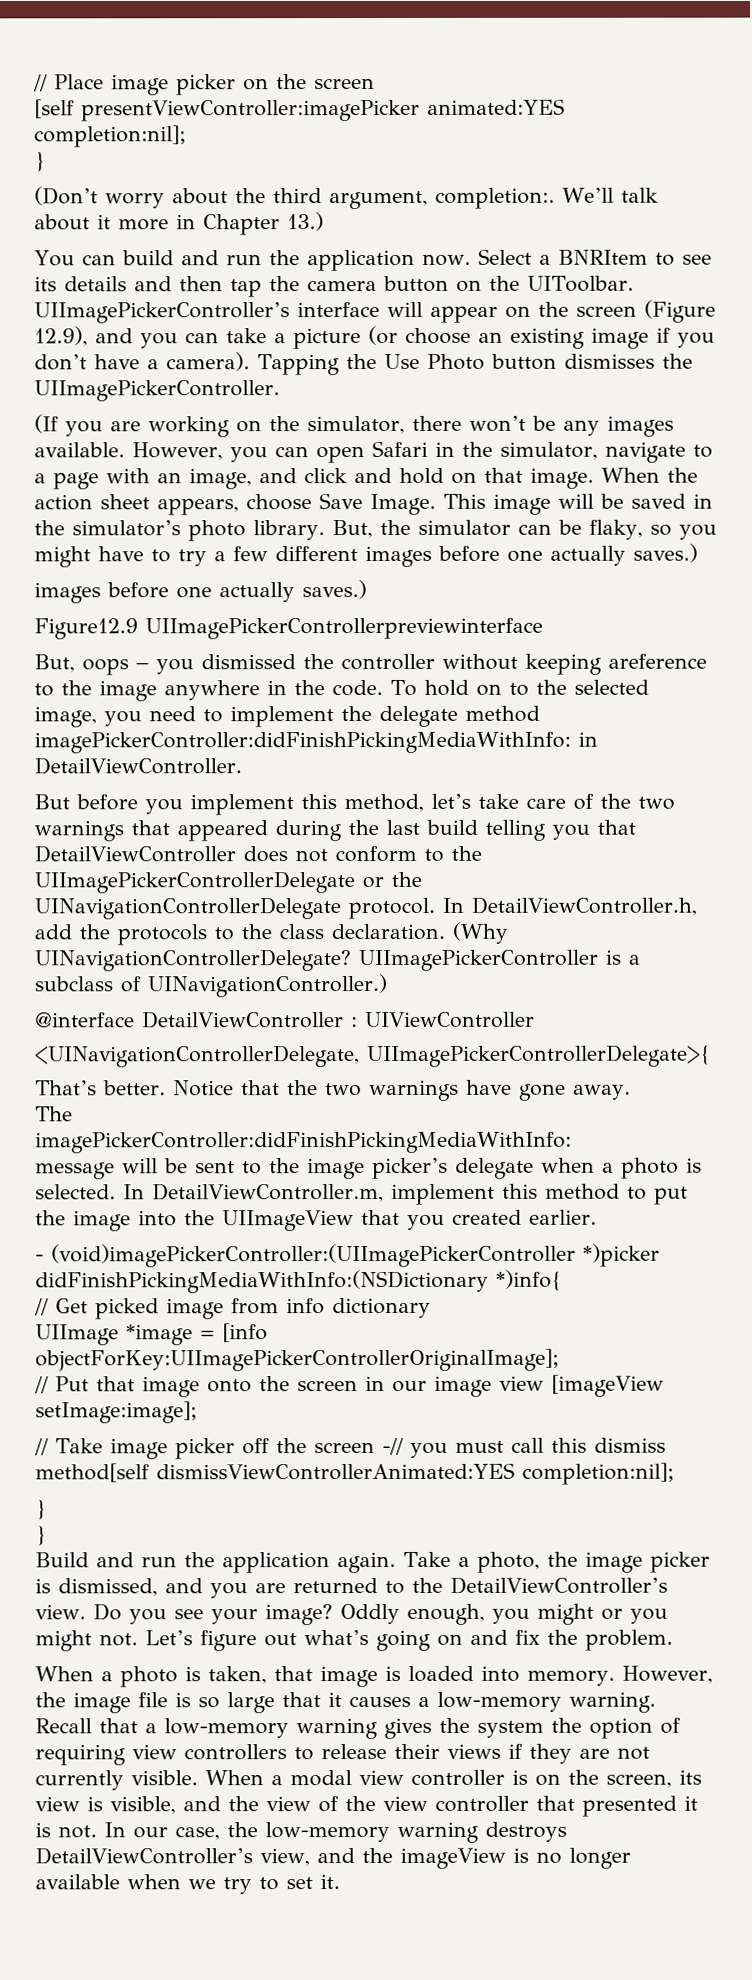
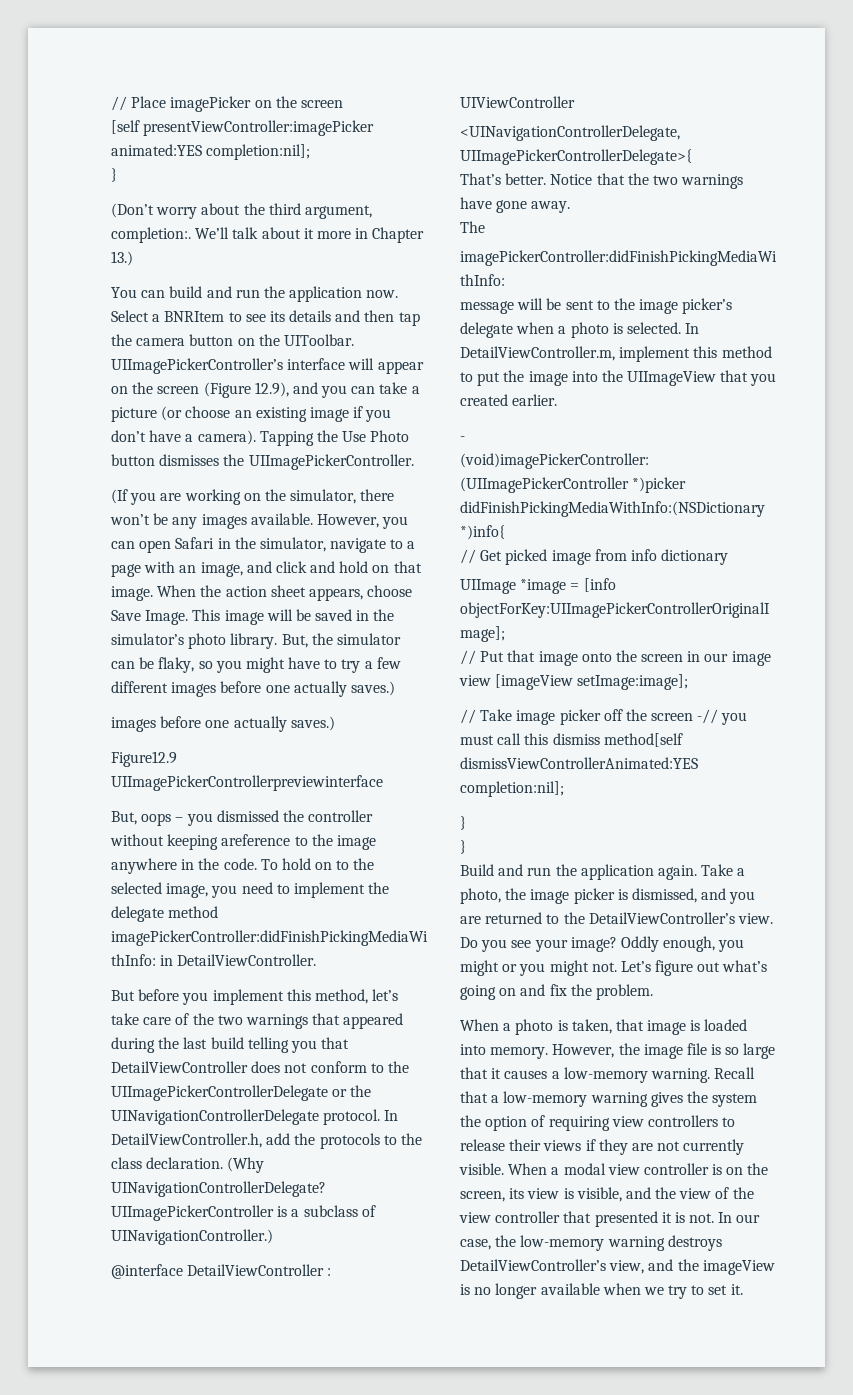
[111,74,236,96] image picker -> [170,96,252,112] imagePicker

